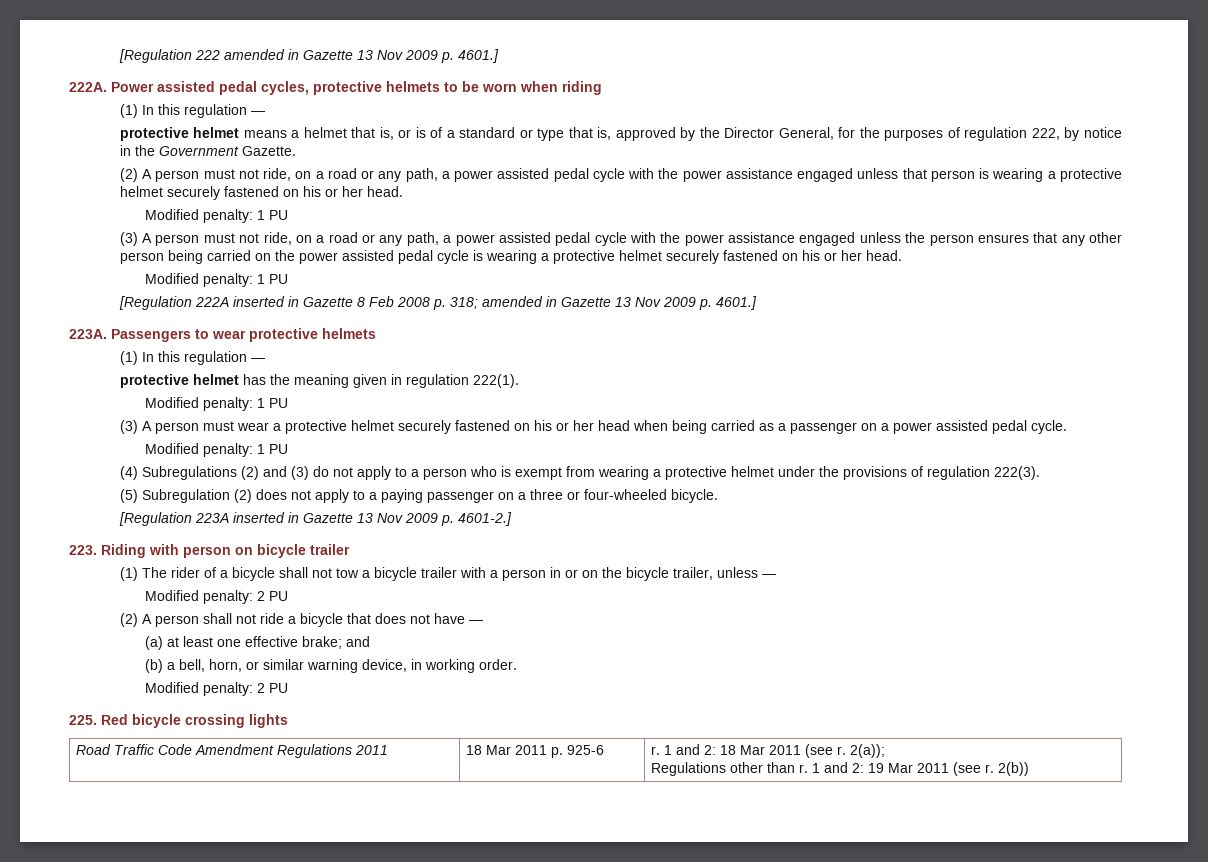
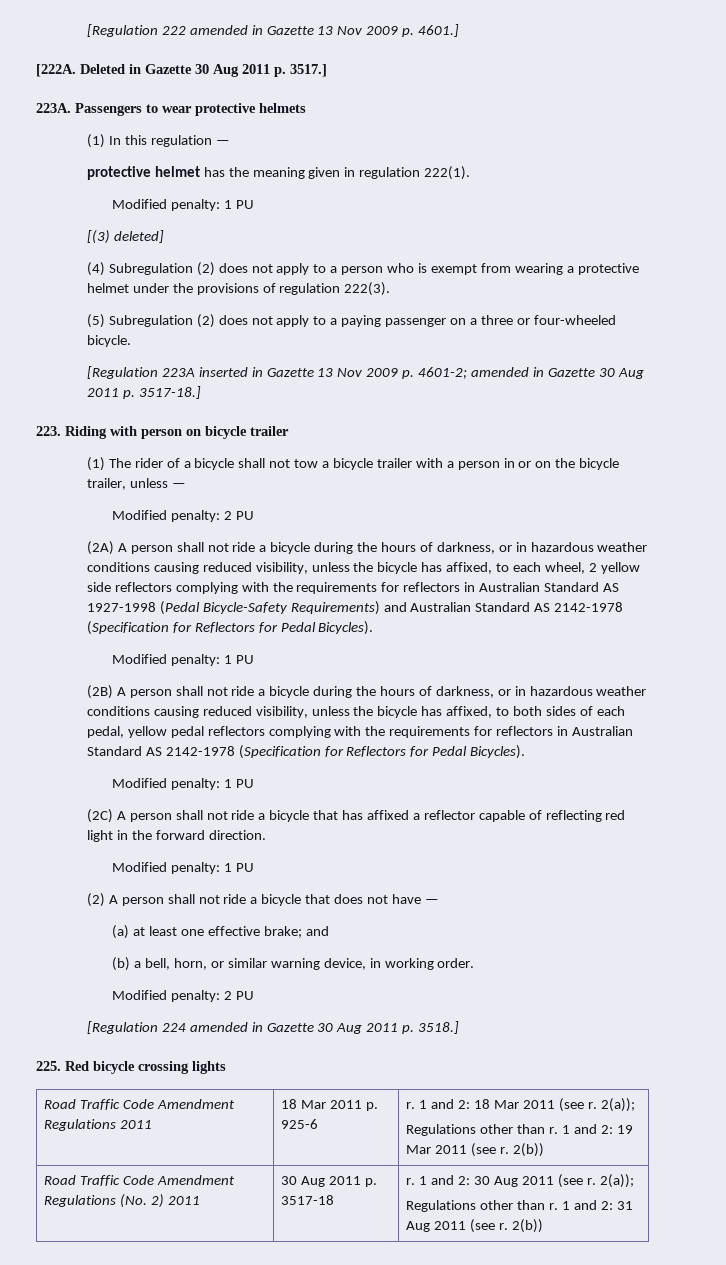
[69,81,602,95] [119,104,265,118] [119,127,1122,141] [119,145,296,156] [119,168,1122,182] [119,186,403,200] [145,209,289,223] [119,232,1122,246] [119,250,902,264] [145,273,289,287] [118,296,757,310] 222A. Power assisted pedal cycles, protective helmets to be worn when riding // (1) In this regulation — // protective helmet means a helmet that is, or is of a standard or type that is, approved by the Director General, for the purposes of regulation 222, by notice in the Government Gazette. // (2) A person must not ride, on a road or any path, a power assisted pedal cycle with the power assistance engaged unless that person is wearing a protective helmet securely fastened on his or her head. // Modified penalty: 1 PU // (3) A person must not ride, on a road or any path, a power assisted pedal cycle with the power assistance engaged unless the person ensures that any other person being carried on the power assisted pedal cycle is wearing a protective helmet securely fastened on his or her head. // Modified penalty: 1 PU // [Regulation 222A inserted in Gazette 8 Feb 2008 p. 318; amended in Gazette 13 Nov 2009 p. 4601.] -> [36,64,327,77] [222A. Deleted in Gazette 30 Aug 2011 p. 3517.]
[119,420,1067,434] [145,443,289,457] [119,466,329,480] (3) A person must wear a protective helmet securely fastened on his or her head when being carried as a passenger on a power assisted pedal cycle. // Modified penalty: 1 PU // (4) Subregulations (2) and (3) do -> [86,230,164,244] [86,262,248,276] [(3) deleted] // (4) Subregulation (2) does
[457,512,512,526] 4601-2.] -> [418,367,644,379] [86,386,201,399] 4601-2; amended in Gazette 30 Aug 2011 p. 3517-18.]
(289, 596) none -> [86,541,648,555] [86,562,640,574] [86,582,619,594] [86,601,624,615] [86,621,374,635] [112,654,255,666] [86,685,647,699] [86,706,625,718] [86,726,633,738] [86,745,526,759] [112,778,255,790] [86,809,626,823] [86,830,266,842] [112,862,255,874] // (2A) A person shall not ride a bicycle during the hours of darkness, or in hazardous weather conditions causing reduced visibility, unless the bicycle has affixed, to each wheel, 2 yellow side reflectors complying with the requirements for reflectors in Australian Standard AS 1927-1998 (Pedal Bicycle-Safety Requirements) and Australian Standard AS 2142-1978 (Specification for Reflectors for Pedal Bicycles). // Modified penalty: 1 PU // (2B) A person shall not ride a bicycle during the hours of darkness, or in hazardous weather conditions causing reduced visibility, unless the bicycle has affixed, to both sides of each pedal, yellow pedal reflectors complying with the requirements for reflectors in Australian Standard AS 2142-1978 (Specification for Reflectors for Pedal Bicycles). // Modified penalty: 1 PU // (2C) A person shall not ride a bicycle that has affixed a reflector capable of reflecting red light in the forward direction. // Modified penalty: 1 PU
(289, 688) none -> [86,1021,460,1034] // [Regulation 224 amended in Gazette 30 Aug 2011 p. 3518.]
(1030, 769) none -> [44,1175,236,1186] [44,1194,201,1208] [281,1176,378,1187] [281,1195,335,1205] [406,1174,634,1188] [406,1200,633,1212] [406,1219,544,1233] // Road Traffic Code Amendment Regulations (No. 2) 2011 | 30 Aug 2011 p. 3517-18 | r. 1 and 2: 30 Aug 2011 (see r. 2(a)); // Regulations other than r. 1 and 2: 31 Aug 2011 (see r. 2(b))

